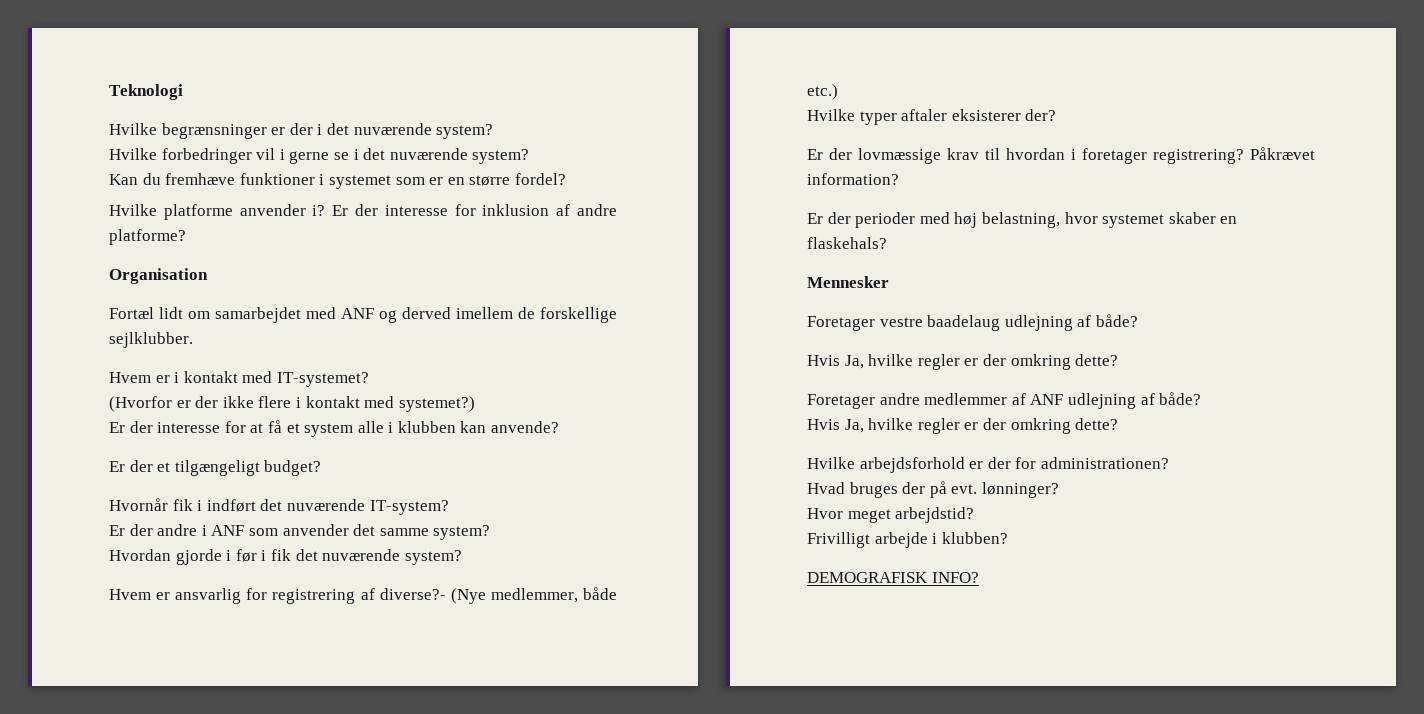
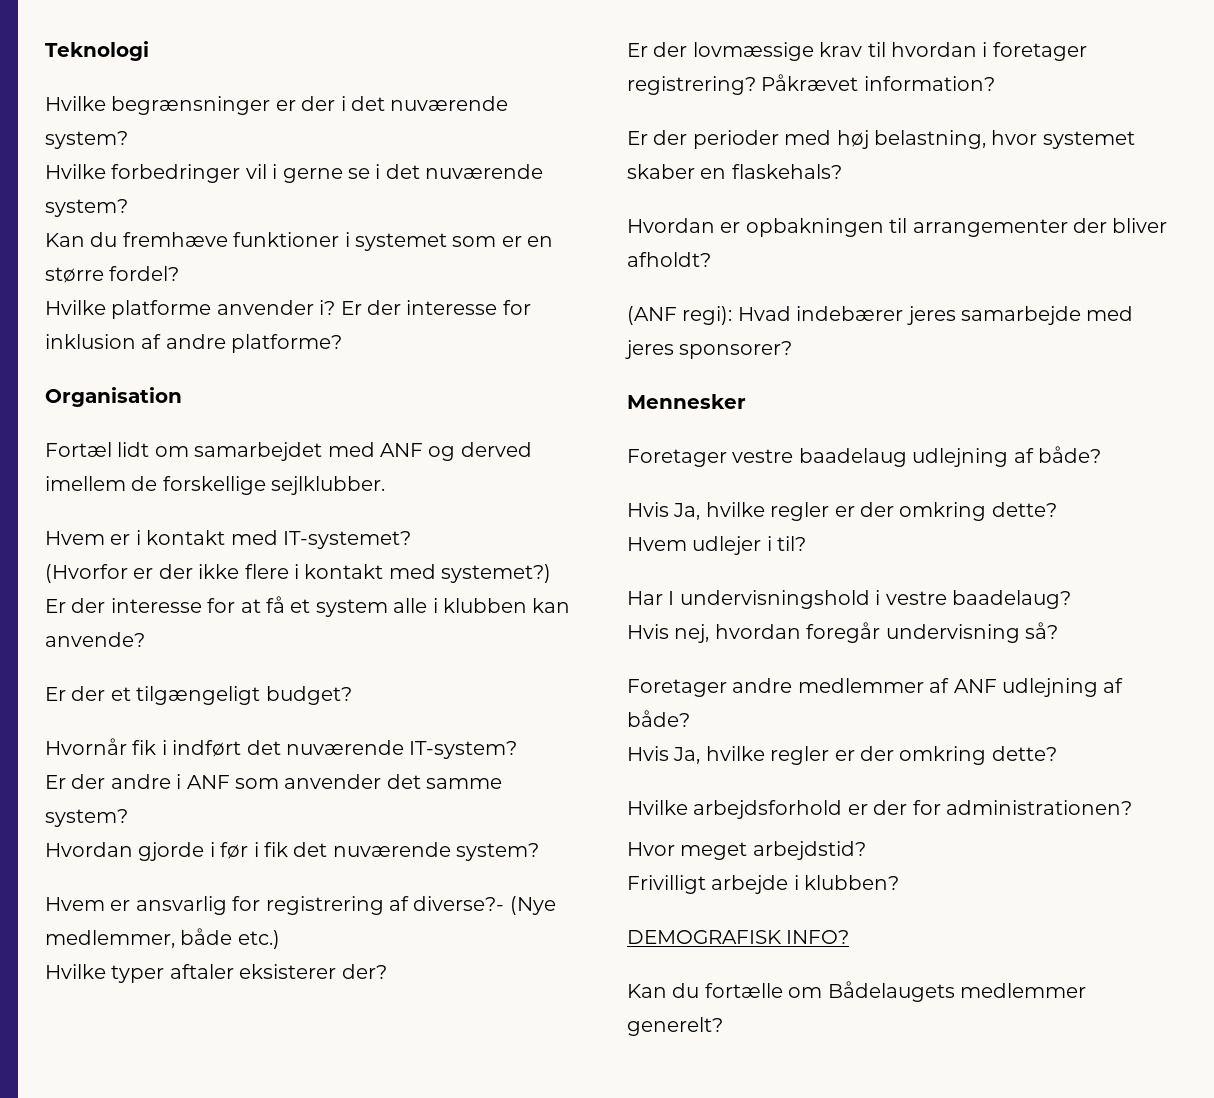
(887, 243) none -> [627,218,1168,237] [627,252,711,267] [627,306,1134,325] [625,340,793,359] // Hvordan er opbakningen til arrangementer der bliver afholdt? // (ANF regi): Hvad indebærer jeres samarbejde med jeres sponsorer?
(1119, 360) none -> [627,536,807,555] [627,590,1071,609] [627,622,1058,643] // Hvem udlejer i til? // Har I undervisningshold i vestre baadelaug? // Hvis nej, hvordan foregår undervisning så?
[807,481,1059,498] // Hvad bruges der på evt. lønninger? -> (1132, 807) none
(979, 577) none -> [627,981,1086,1002] [627,1017,723,1036] // Kan du fortælle om Bådelaugets medlemmer generelt?

